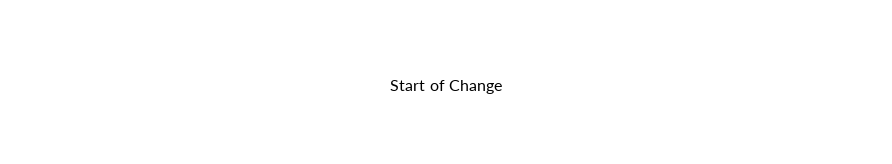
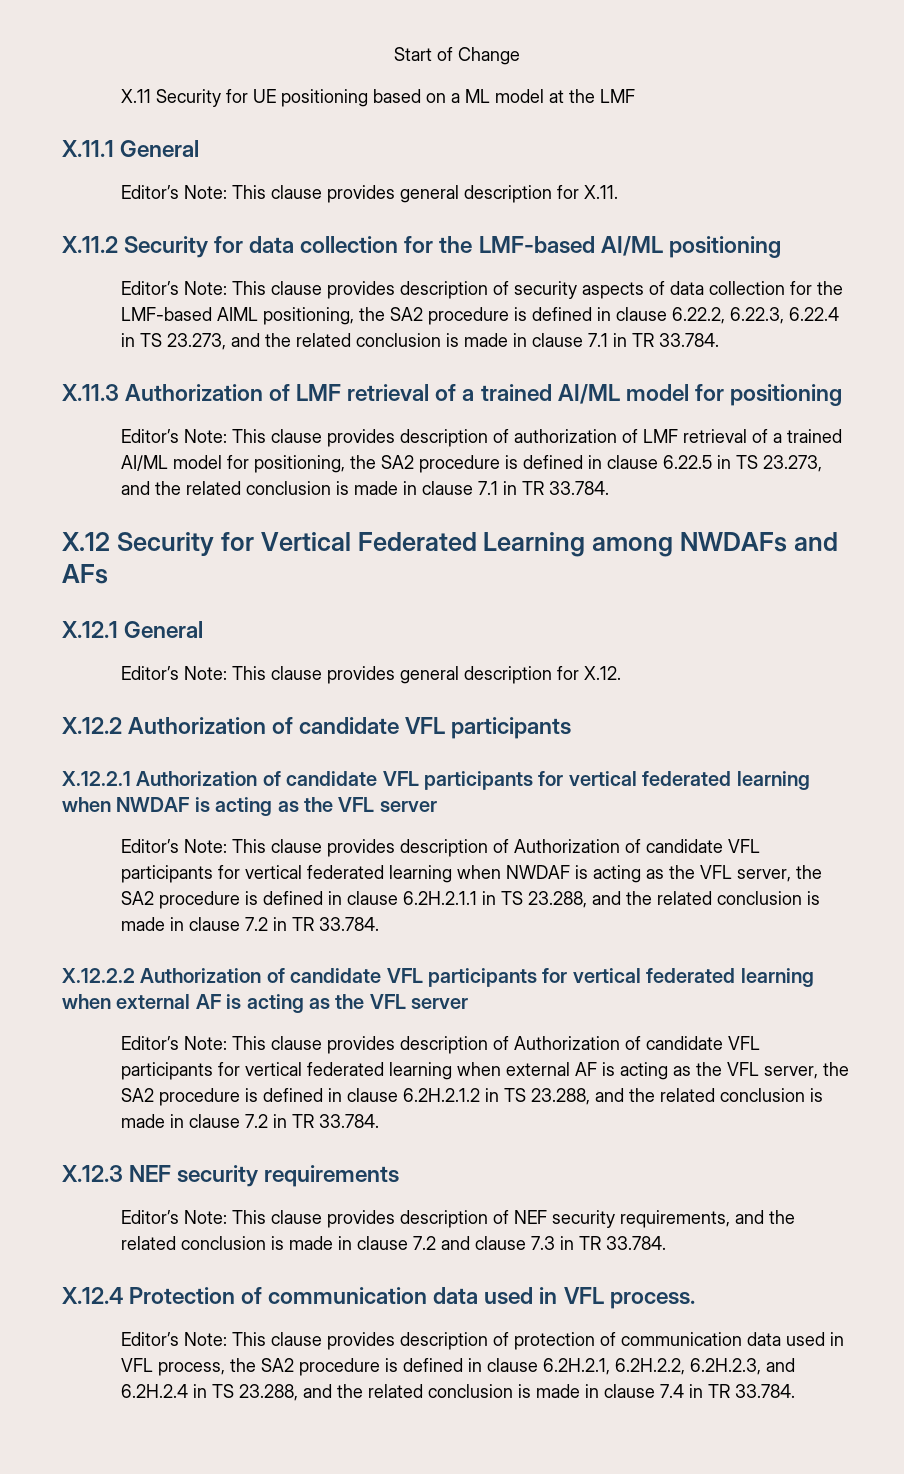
(502, 87) none -> [120,89,635,107] [62,140,200,157] [120,185,618,203] [62,236,781,258] [120,281,843,299] [120,307,839,325] [120,333,719,350] [62,384,842,406] [120,429,842,447] [120,455,822,473] [120,481,609,495] [62,532,839,557] [62,564,108,584] [62,621,204,638] [120,666,621,684] [62,717,572,739] [62,771,810,790] [62,797,437,816] [120,839,760,857] [120,865,822,883] [120,891,820,909] [120,917,379,931] [62,968,814,987] [62,994,469,1013] [120,1036,760,1054] [120,1062,849,1080] [120,1088,823,1106] [120,1114,379,1128] [62,1165,400,1187] [120,1210,795,1228] [120,1236,666,1250] [62,1287,695,1309] [120,1332,844,1350] [120,1358,795,1376] [120,1384,795,1401] // X.11 Security for UE positioning based on a ML model at the LMF // X.11.1 General // Editor’s Note: This clause provides general description for X.11. // X.11.2 Security for data collection for the LMF-based AI/ML positioning // Editor’s Note: This clause provides description of security aspects of data collection for the LMF-based AIML positioning, the SA2 procedure is defined in clause 6.22.2, 6.22.3, 6.22.4 in TS 23.273, and the related conclusion is made in clause 7.1 in TR 33.784. // X.11.3 Authorization of LMF retrieval of a trained AI/ML model for positioning // Editor’s Note: This clause provides description of authorization of LMF retrieval of a trained AI/ML model for positioning, the SA2 procedure is defined in clause 6.22.5 in TS 23.273, and the related conclusion is made in clause 7.1 in TR 33.784. // X.12 Security for Vertical Federated Learning among NWDAFs and AFs // X.12.1 General // Editor’s Note: This clause provides general description for X.12. // X.12.2 Authorization of candidate VFL participants // X.12.2.1 Authorization of candidate VFL participants for vertical federated learning when NWDAF is acting as the VFL server // Editor’s Note: This clause provides description of Authorization of candidate VFL participants for vertical federated learning when NWDAF is acting as the VFL server, the SA2 procedure is defined in clause 6.2H.2.1.1 in TS 23.288, and the related conclusion is made in clause 7.2 in TR 33.784. // X.12.2.2 Authorization of candidate VFL participants for vertical federated learning when external AF is acting as the VFL server // Editor’s Note: This clause provides description of Authorization of candidate VFL participants for vertical federated learning when external AF is acting as the VFL server, the SA2 procedure is defined in clause 6.2H.2.1.2 in TS 23.288, and the related conclusion is made in clause 7.2 in TR 33.784. // X.12.3 NEF security requirements // Editor’s Note: This clause provides description of NEF security requirements, and the related conclusion is made in clause 7.2 and clause 7.3 in TR 33.784. // X.12.4 Protection of communication data used in VFL process. // Editor’s Note: This clause provides description of protection of communication data used in VFL process, the SA2 procedure is defined in clause 6.2H.2.1, 6.2H.2.2, 6.2H.2.3, and 6.2H.2.4 in TS 23.288, and the related conclusion is made in clause 7.4 in TR 33.784.

